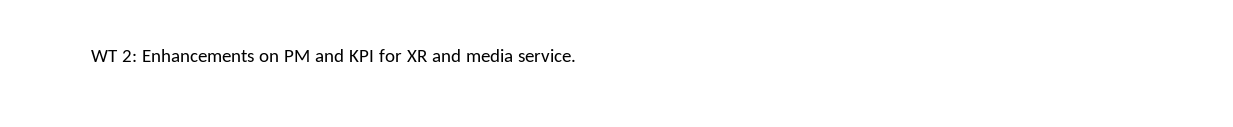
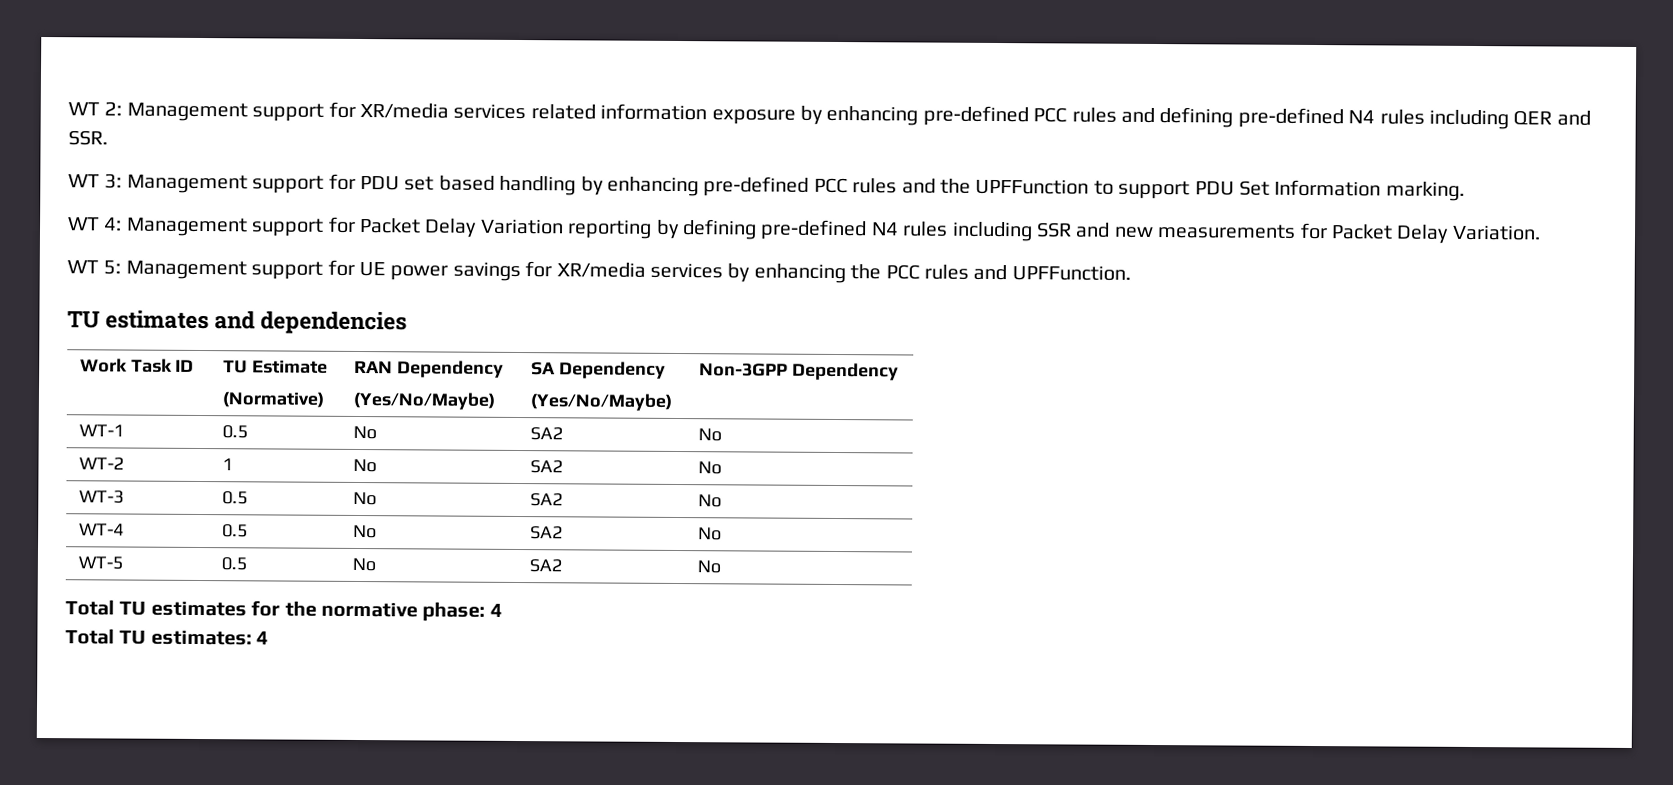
[141,49,576,62] Enhancements on PM and KPI for XR and media service. -> [126,101,1591,130] [68,130,108,146] [68,173,1465,201] [68,216,1541,244] [67,259,1131,284] [67,309,408,335] [79,358,195,373] [222,360,328,374] [221,391,324,408] [353,360,504,378] [352,391,495,410] [530,361,666,379] [529,393,672,411] [698,362,899,381] [78,424,124,437] [221,425,248,439] [352,425,377,440] [529,427,563,441] [697,428,722,442] [78,457,124,470] [221,458,233,471] [352,458,377,473] [529,460,563,474] [697,461,722,475] [78,490,124,504] [221,491,248,505] [352,491,377,506] [529,493,563,507] [697,494,722,508] [78,523,124,536] [221,524,248,538] [352,524,377,539] [529,526,563,540] [697,527,722,541] [77,556,123,570] [220,557,247,571] [351,557,376,572] [528,559,562,573] [696,560,721,574] [65,600,503,622] [65,629,270,646] Management support for XR/media services related information exposure by enhancing pre-defined PCC rules and defining pre-defined N4 rules including QER and SSR. // WT 3: Management support for PDU set based handling by enhancing pre-defined PCC rules and the UPFFunction to support PDU Set Information marking. // WT 4: Management support for Packet Delay Variation reporting by defining pre-defined N4 rules including SSR and new measurements for Packet Delay Variation. // WT 5: Management support for UE power savings for XR/media services by enhancing the PCC rules and UPFFunction. // TU estimates and dependencies // Work Task ID | TU Estimate // (Normative) | RAN Dependency // (Yes/No/Maybe) | SA Dependency // (Yes/No/Maybe) | Non-3GPP Dependency // WT-1 | 0.5 | No | SA2 | No // WT-2 | 1 | No | SA2 | No // WT-3 | 0.5 | No | SA2 | No // WT-4 | 0.5 | No | SA2 | No // WT-5 | 0.5 | No | SA2 | No // Total TU estimates for the normative phase: 4 // Total TU estimates: 4

